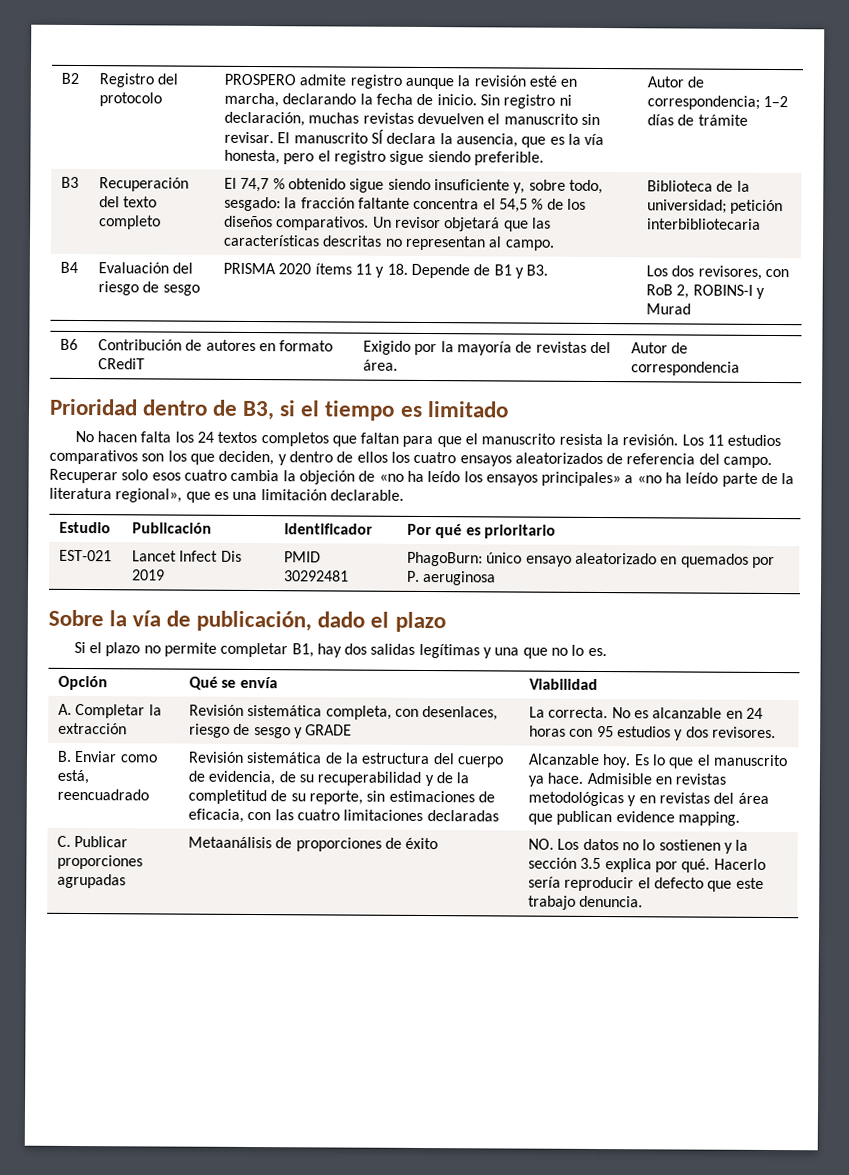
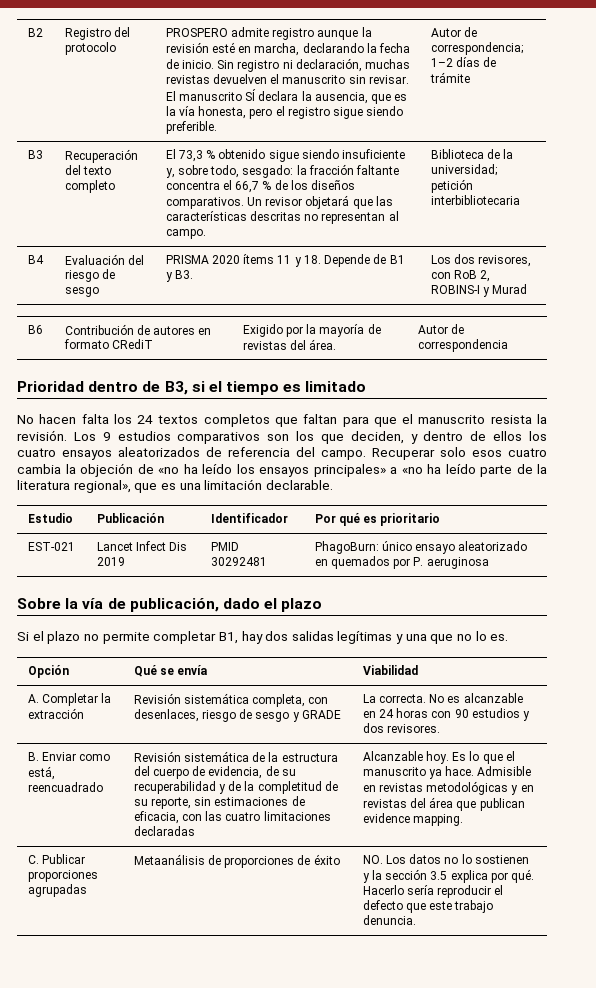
[240,177,270,193] 74,7 -> [178,150,203,162] 73,3
[498,198,528,213] 54,5 -> [235,181,260,193] 66,7
[707,434,725,446] 11 -> [102,432,111,441] 9
[596,725,614,738] 95 -> [454,709,469,718] 90

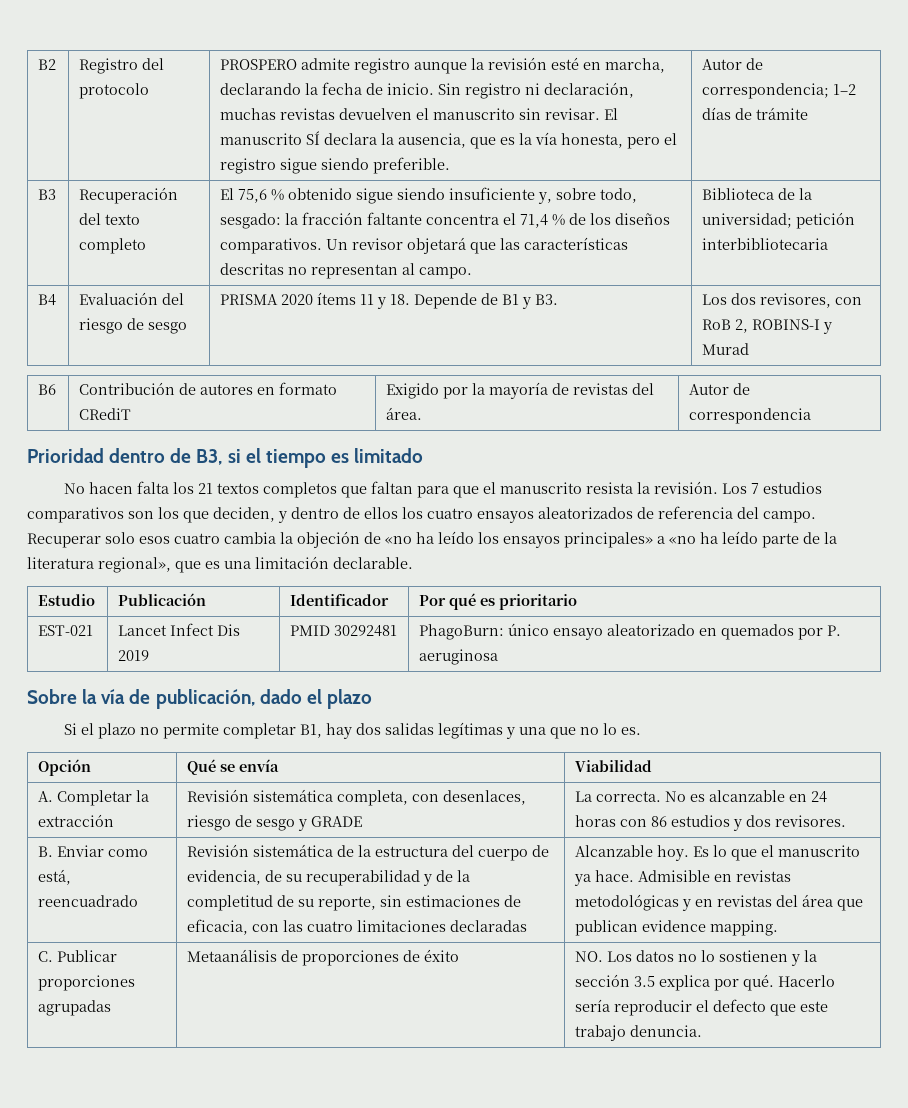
[178,150,203,162] 73,3 -> [238,189,268,203] 75,6
[235,181,260,193] 66,7 -> [520,214,549,228] 71,4
[137,415,154,424] 24 -> [197,483,213,494] 21
[102,432,111,441] 9 -> [750,483,759,494] 7
[454,709,469,718] 90 -> [651,816,668,827] 86

